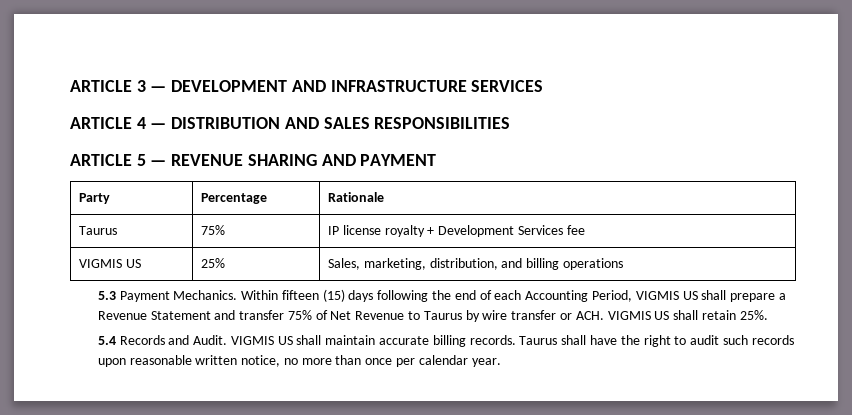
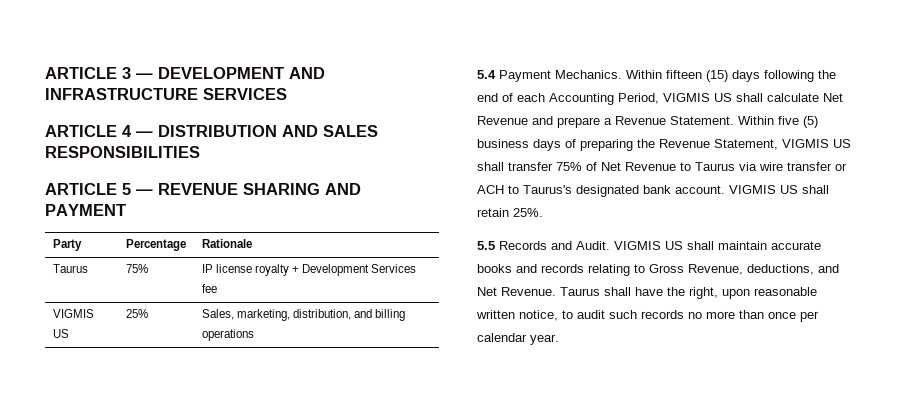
[97,291,116,300] 5.3 -> [477,70,497,79] 5.4
[730,293,786,302] [97,310,236,320] prepare a Revenue Statement and -> [767,93,844,102] [477,116,819,128] [477,139,852,151] [477,162,505,171] calculate Net Revenue and prepare a Revenue Statement. Within five (5) business days of preparing the Revenue Statement, VIGMIS US shall
[465,310,480,322] by -> [739,162,758,171] via
[575,311,604,320] ACH. -> [477,185,726,197] ACH to Taurus's designated bank account.
[97,336,116,345] 5.4 -> [477,241,496,250] 5.5
[432,335,794,347] [97,355,281,367] billing records. Taurus shall have the right to audit such records upon reasonable written notice, -> [477,264,840,276] [477,287,818,299] [476,310,685,321] books and records relating to Gross Revenue, deductions, and Net Revenue. Taurus shall have the right, upon reasonable written notice, to audit such records

